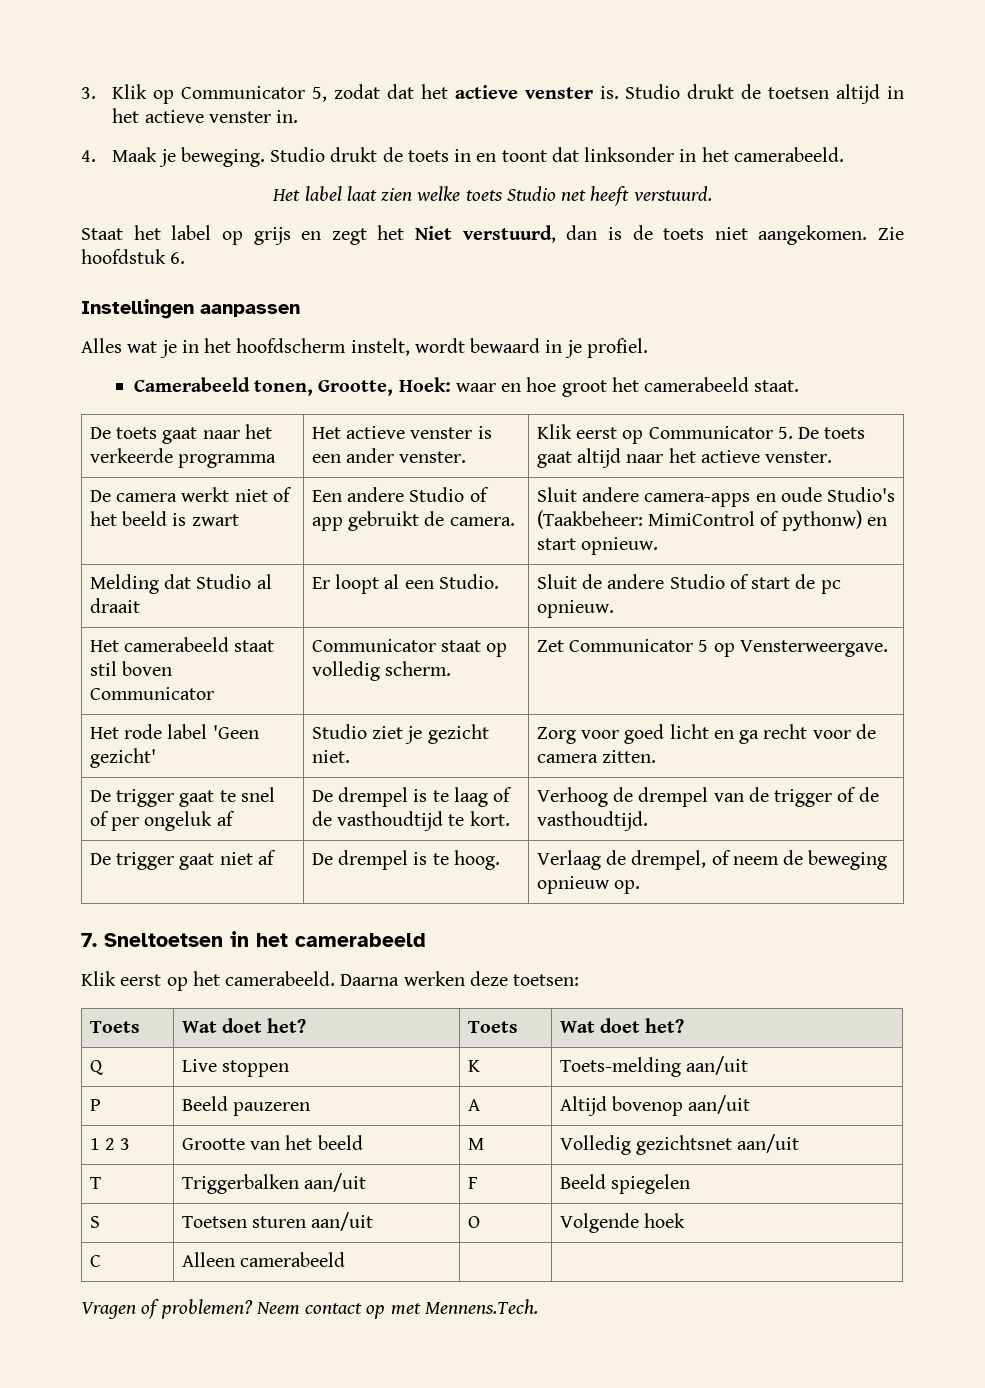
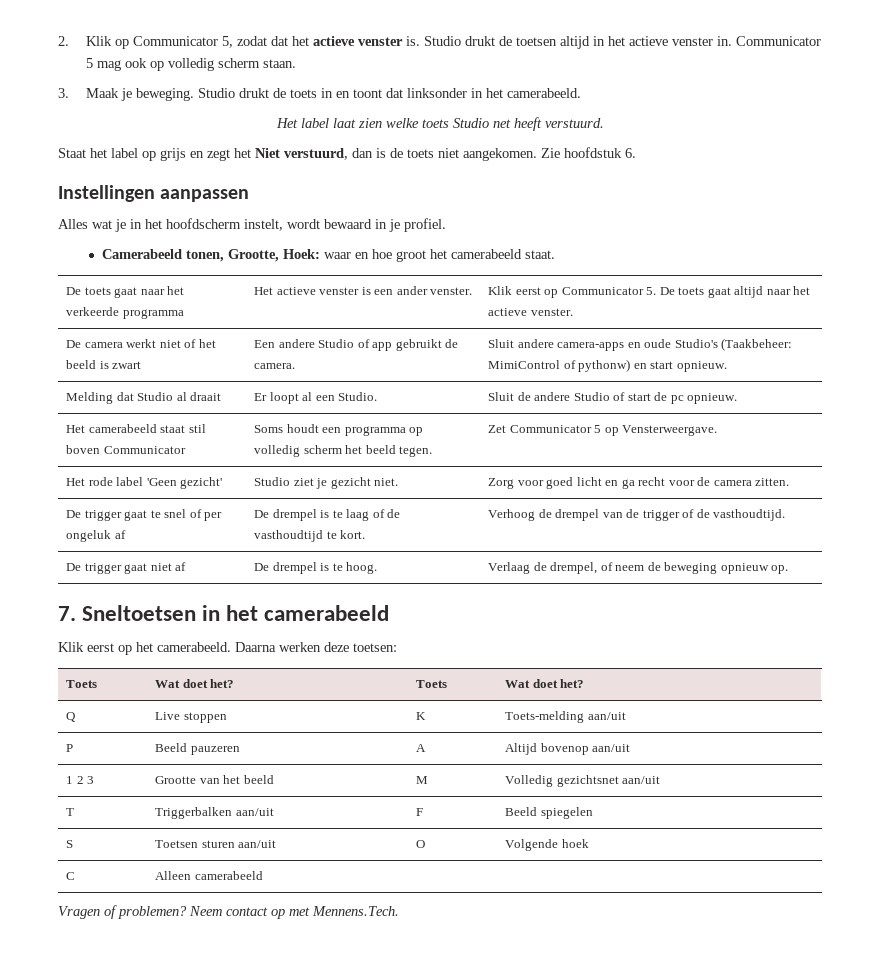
[81,87,96,99] 3. -> [58,36,69,46] 2.
[81,150,96,162] // 4. -> [736,36,822,46] [86,58,297,71] [58,88,69,98] Communicator 5 mag ook op volledig scherm staan. // 3.
[311,639,508,657] [311,661,452,681] Communicator staat op volledig scherm. -> [254,424,424,436] [254,445,433,457] Soms houdt een programma op volledig scherm het beeld tegen.

